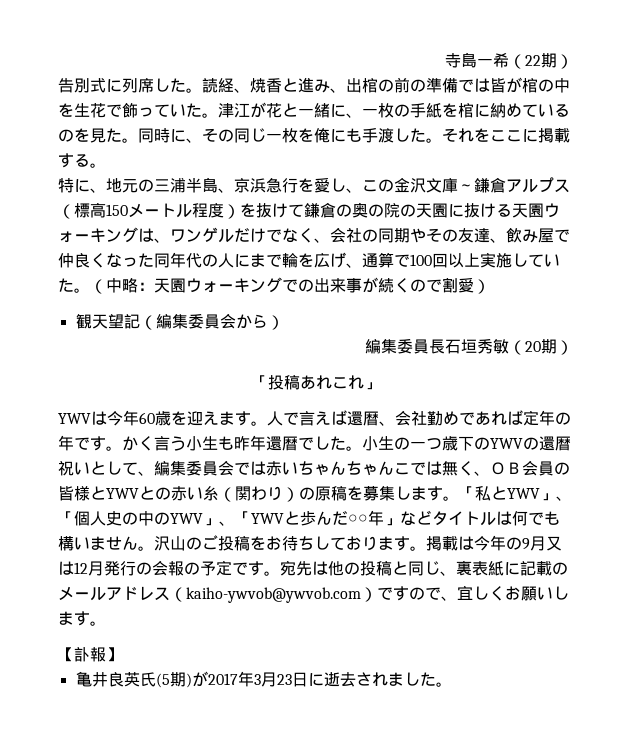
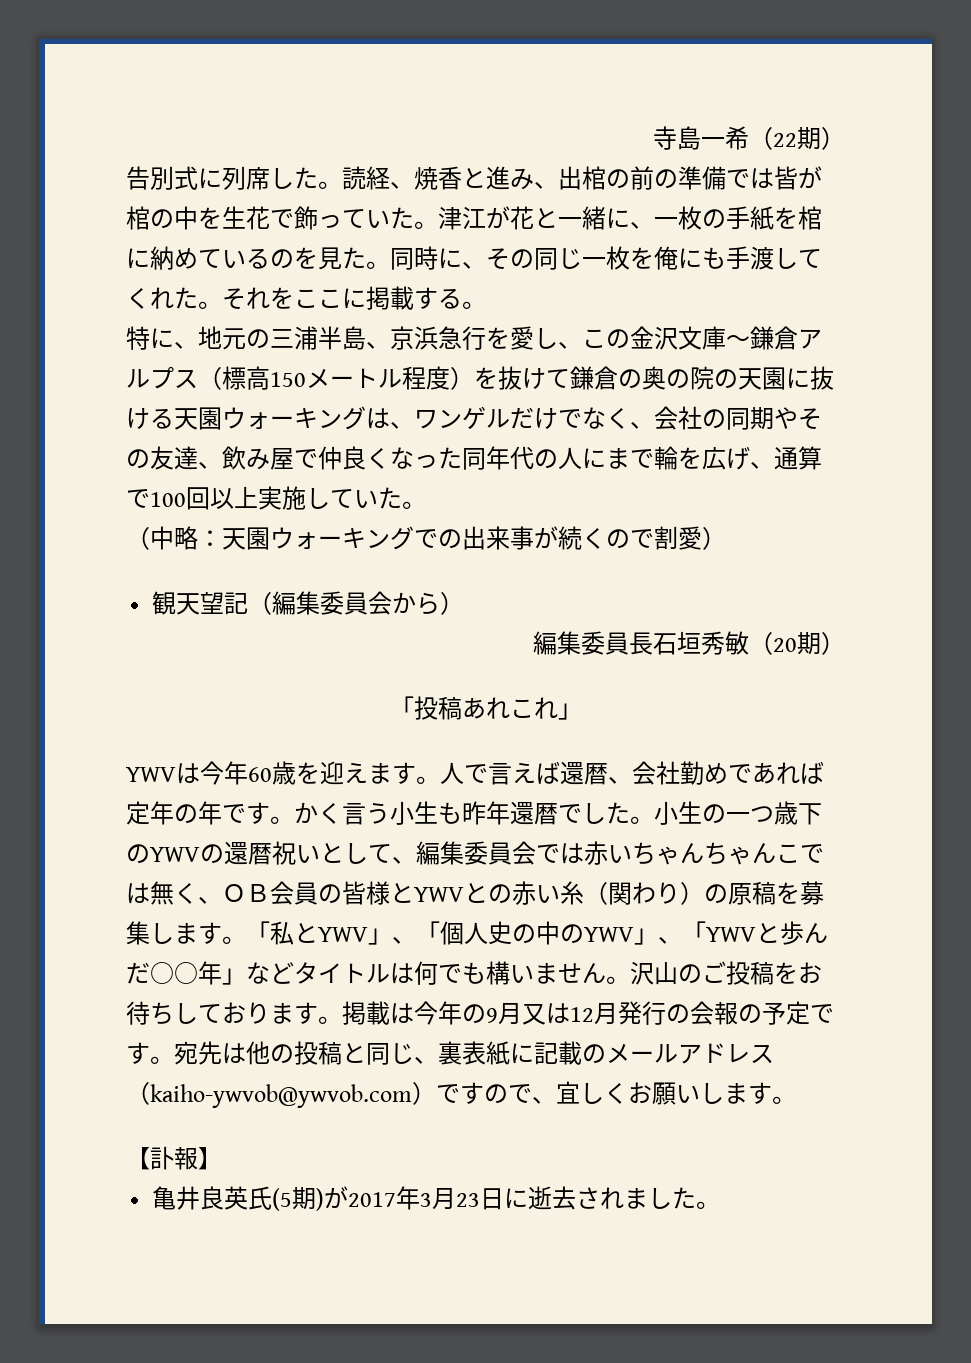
(410, 135) none -> [798,249,822,268] [126,287,174,309] てくれ
(90, 290) none -> (426, 505) //

